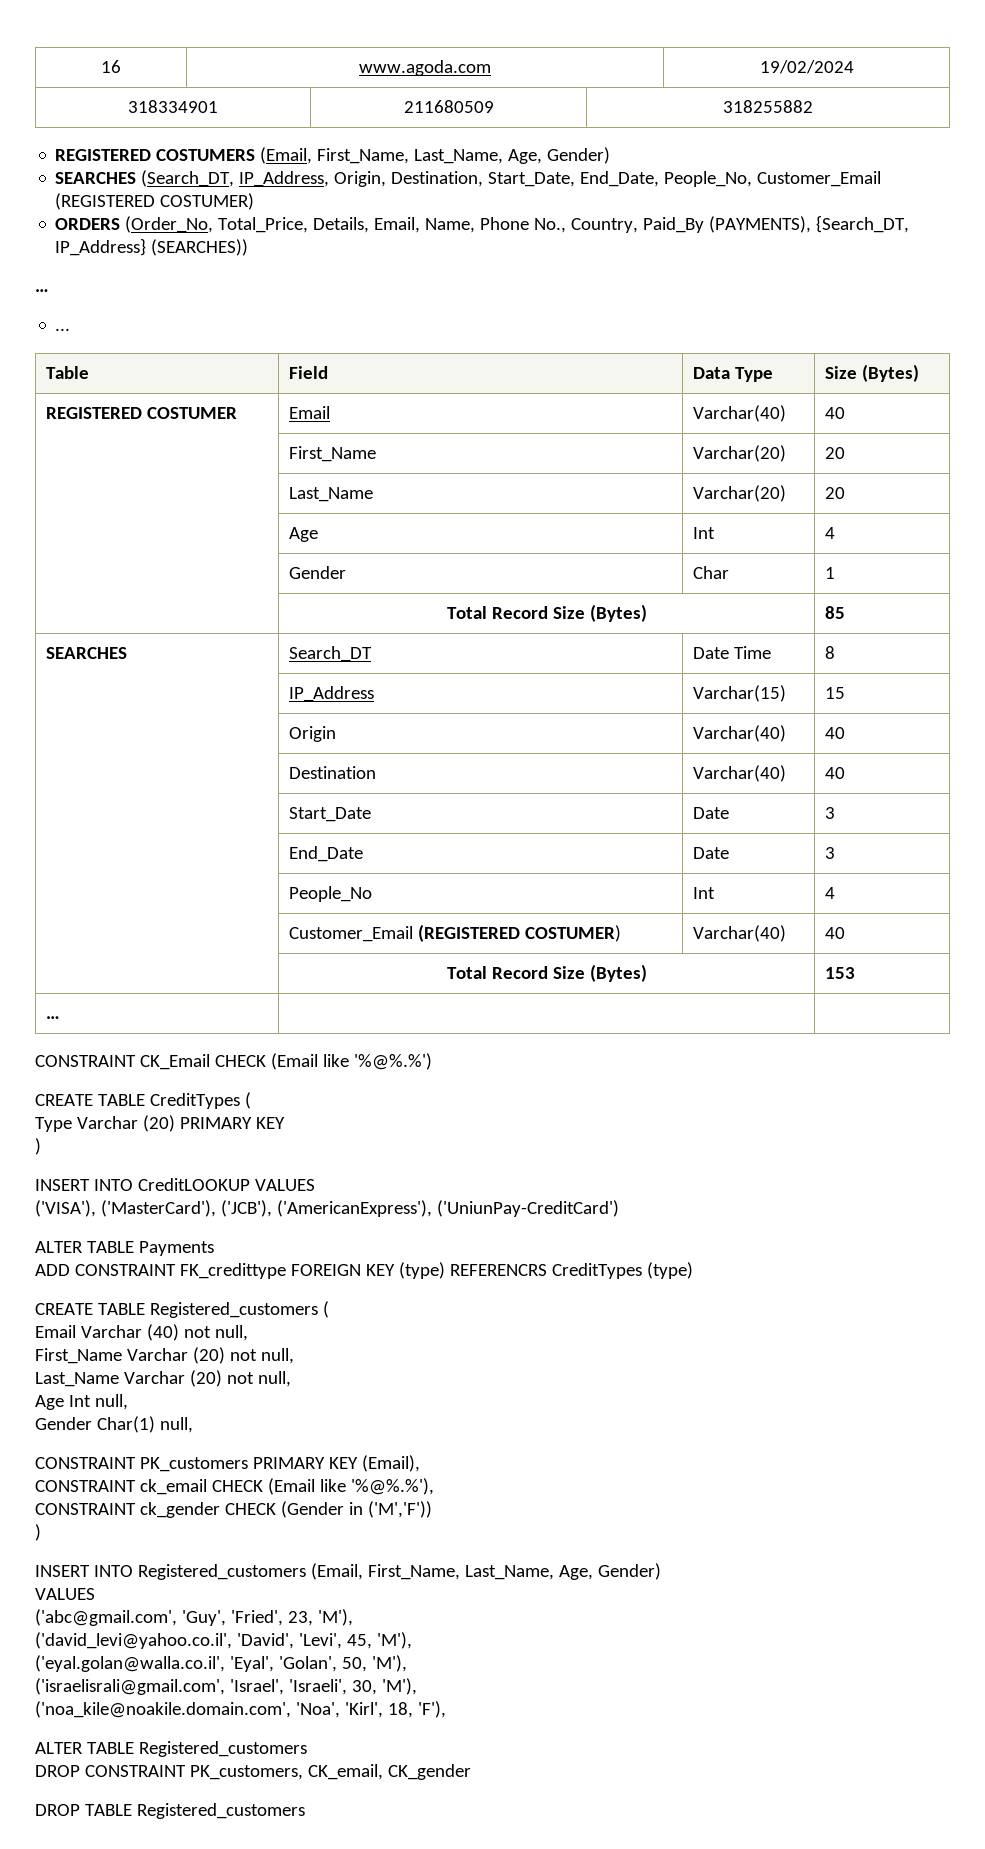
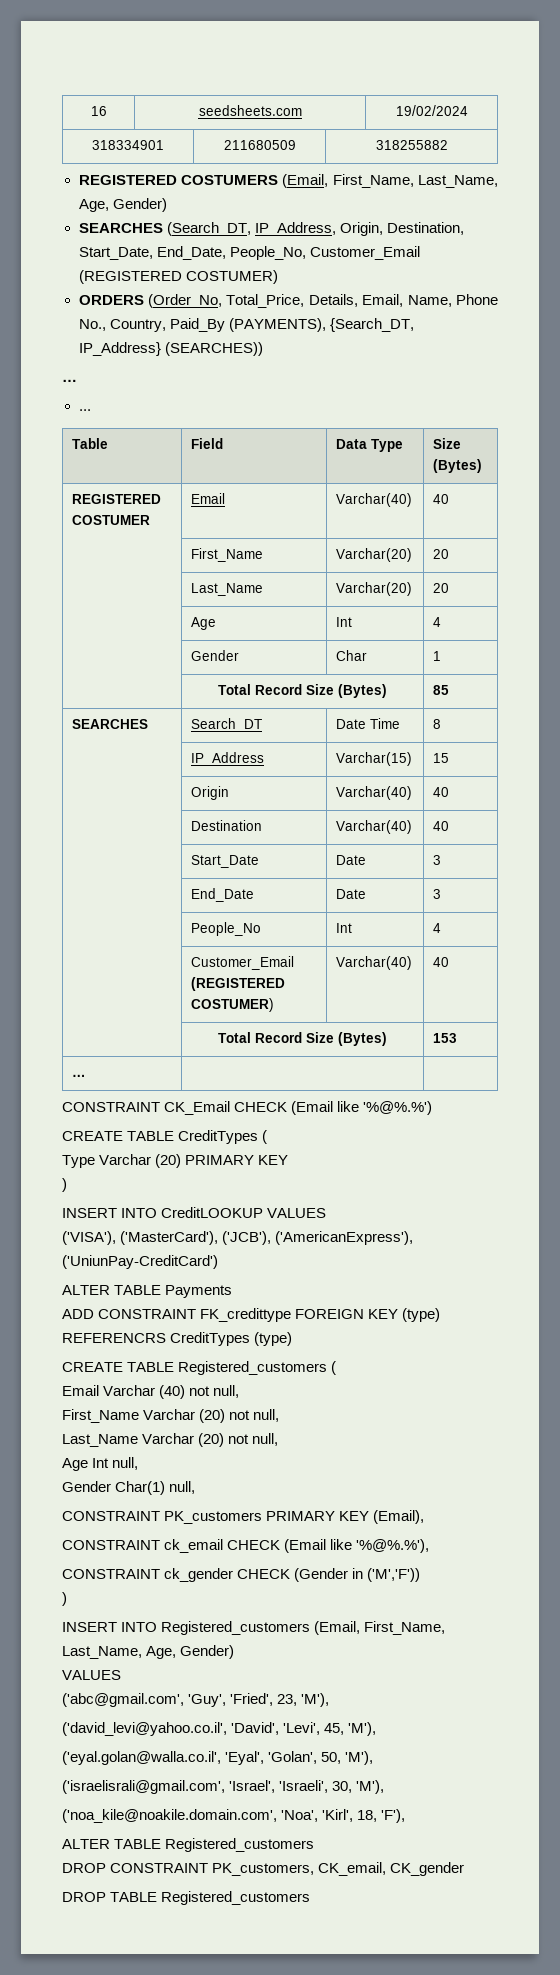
[358,60,491,76] www.agoda.com -> [198,105,302,116] seedsheets.com

